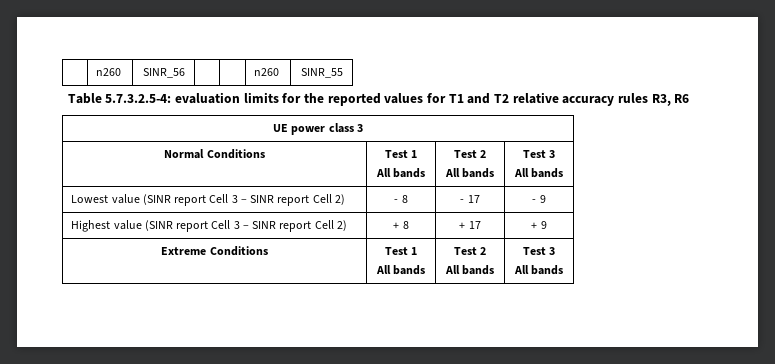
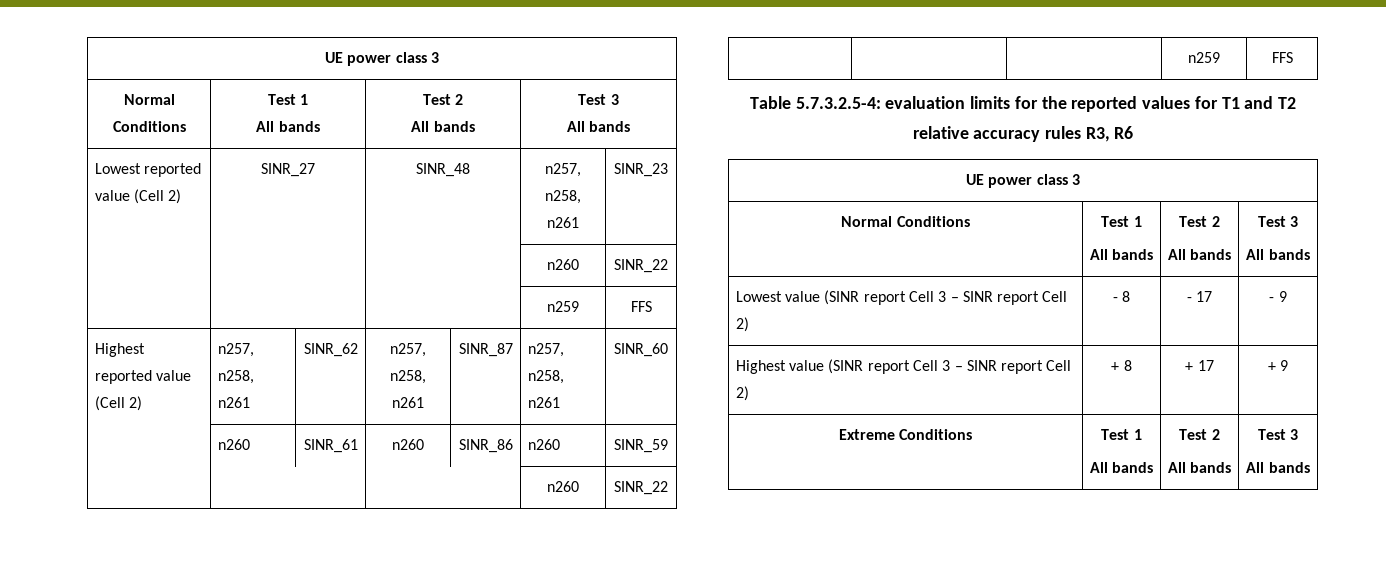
[96,68,122,76] [142,68,185,78] [254,68,280,76] [300,68,343,78] | n260 | SINR_56 | | | n260 | SINR_55 -> [325,52,439,66] [123,94,175,105] [112,121,186,132] [267,94,309,105] [256,121,320,132] [422,94,464,105] [411,121,475,132] [578,94,619,105] [566,121,631,132] [94,163,201,177] [94,189,182,204] [261,163,315,177] [416,163,470,177] [545,163,581,177] [545,190,581,204] [547,217,579,228] [614,163,668,177] [547,259,579,270] [614,259,668,273] [547,301,579,312] [630,301,652,312] [94,343,145,357] [94,370,191,384] [94,396,142,411] [217,343,254,357] [217,370,254,384] [217,397,250,408] [303,343,358,357] [390,343,426,357] [390,370,426,384] [392,397,424,408] [458,343,513,357] [527,343,564,357] [527,370,564,384] [527,397,560,408] [614,343,668,357] [217,439,250,450] [303,439,358,453] [392,439,424,450] [458,439,513,453] [527,439,560,450] [614,439,668,453] [547,481,579,492] [614,481,668,495] [1188,52,1220,63] [1271,52,1293,63] UE power class 3 // Normal Conditions | Test 1 // All bands | Test 2 // All bands | Test 3 // All bands // Lowest reported value (Cell 2) | SINR_27 | SINR_48 | n257, n258, n261 | SINR_23 // | | | n260 | SINR_22 // | | | n259 | FFS // Highest reported value (Cell 2) | n257, n258, n261 | SINR_62 | n257, n258, n261 | SINR_87 | n257, n258, n261 | SINR_60 // | n260 | SINR_61 | n260 | SINR_86 | n260 | SINR_59 // | | | n260 | SINR_22 // | | | n259 | FFS

